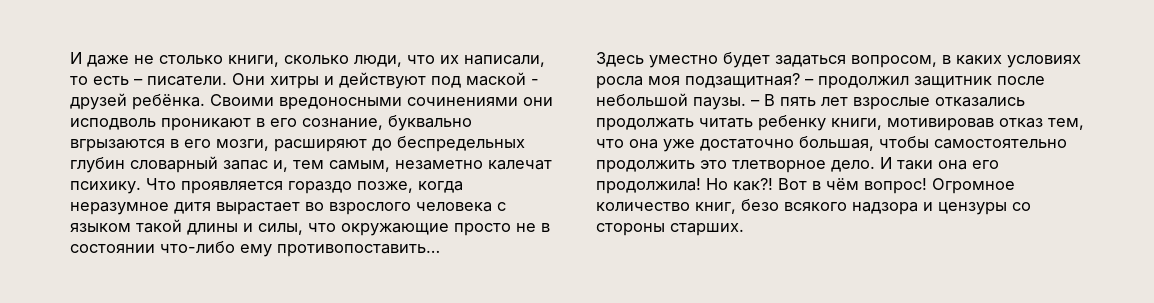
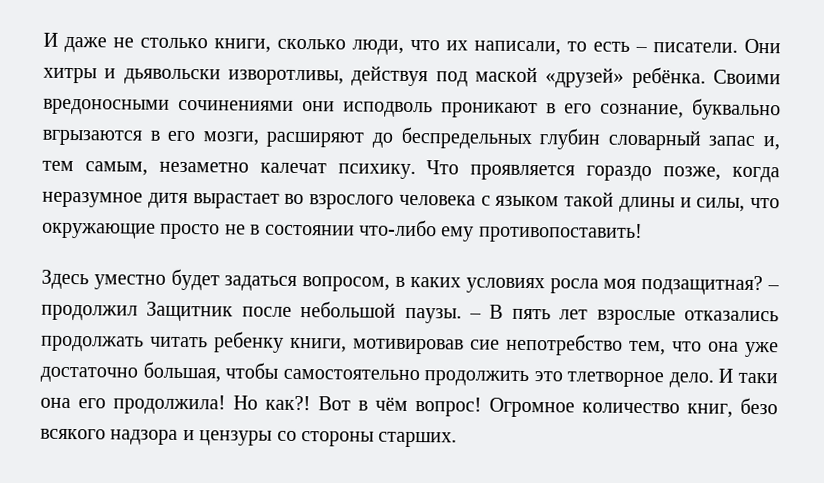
[339,72,539,89] [70,93,127,110] действуют под маской - друзей -> [123,65,625,88] дьявольски изворотливы, действуя под маской «друзей»
[277,244,440,257] противопоставить… -> [478,222,643,244] противопоставить!
[914,76,992,88] защитник -> [146,301,234,322] Защитник
[999,118,1043,128] отказ -> [470,333,623,356] сие непотребство

